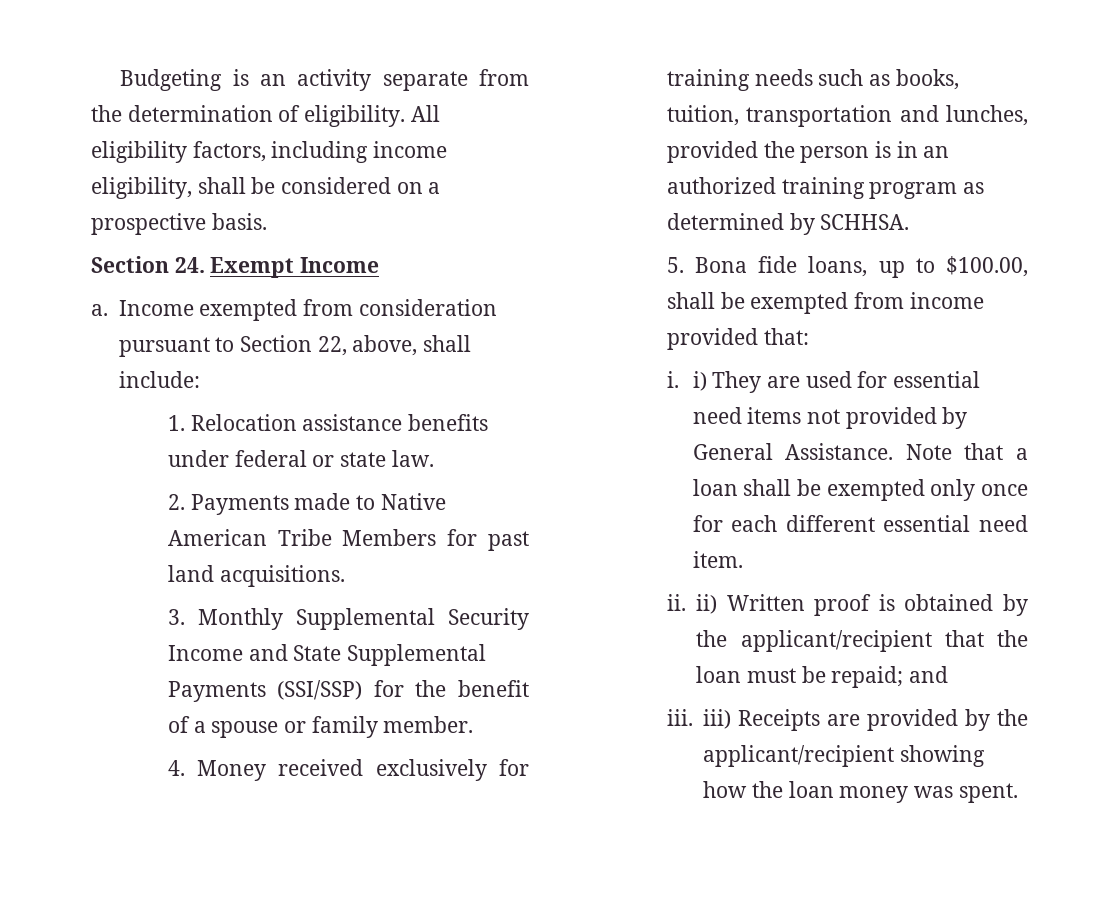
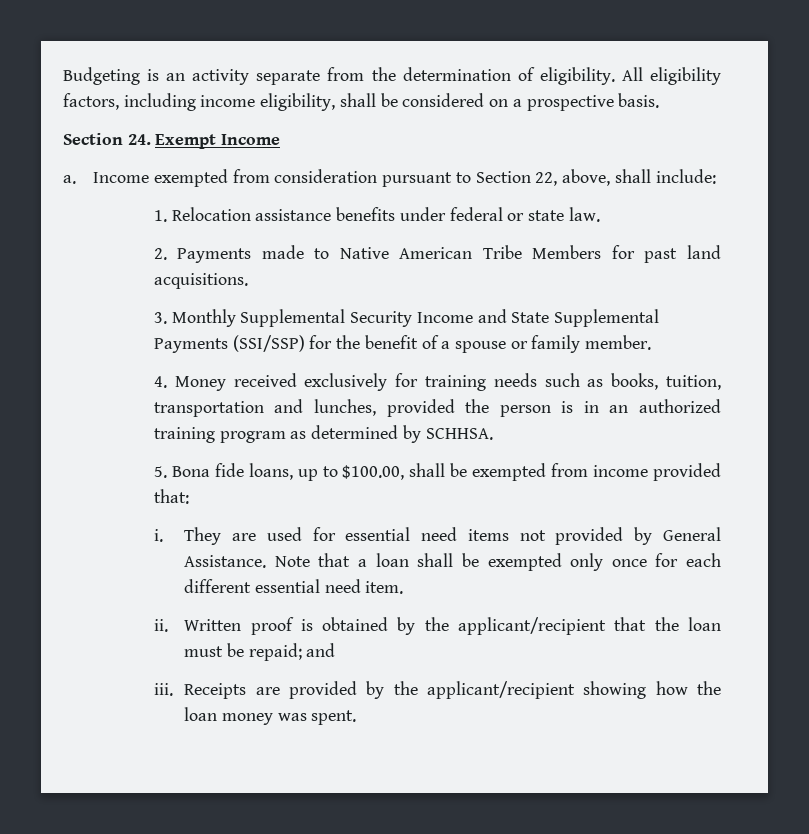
[692,371,707,391] i) -> (163, 535) none
[696,594,718,614] ii) -> (168, 625) none
[703,709,732,729] iii) -> (173, 689) none

